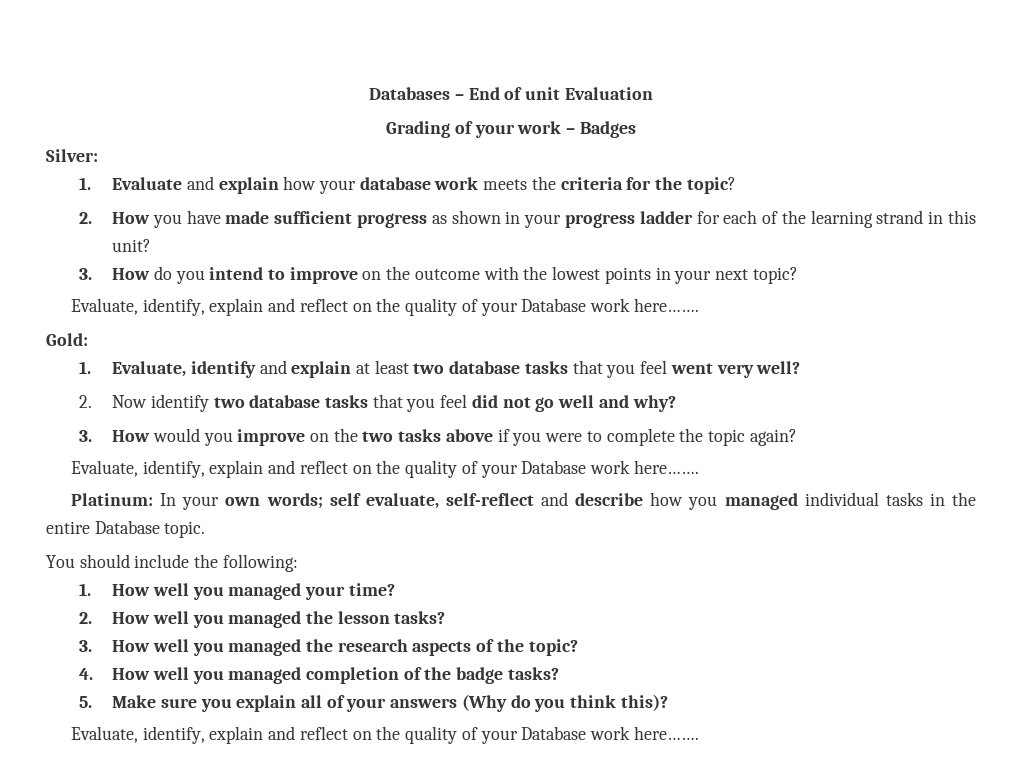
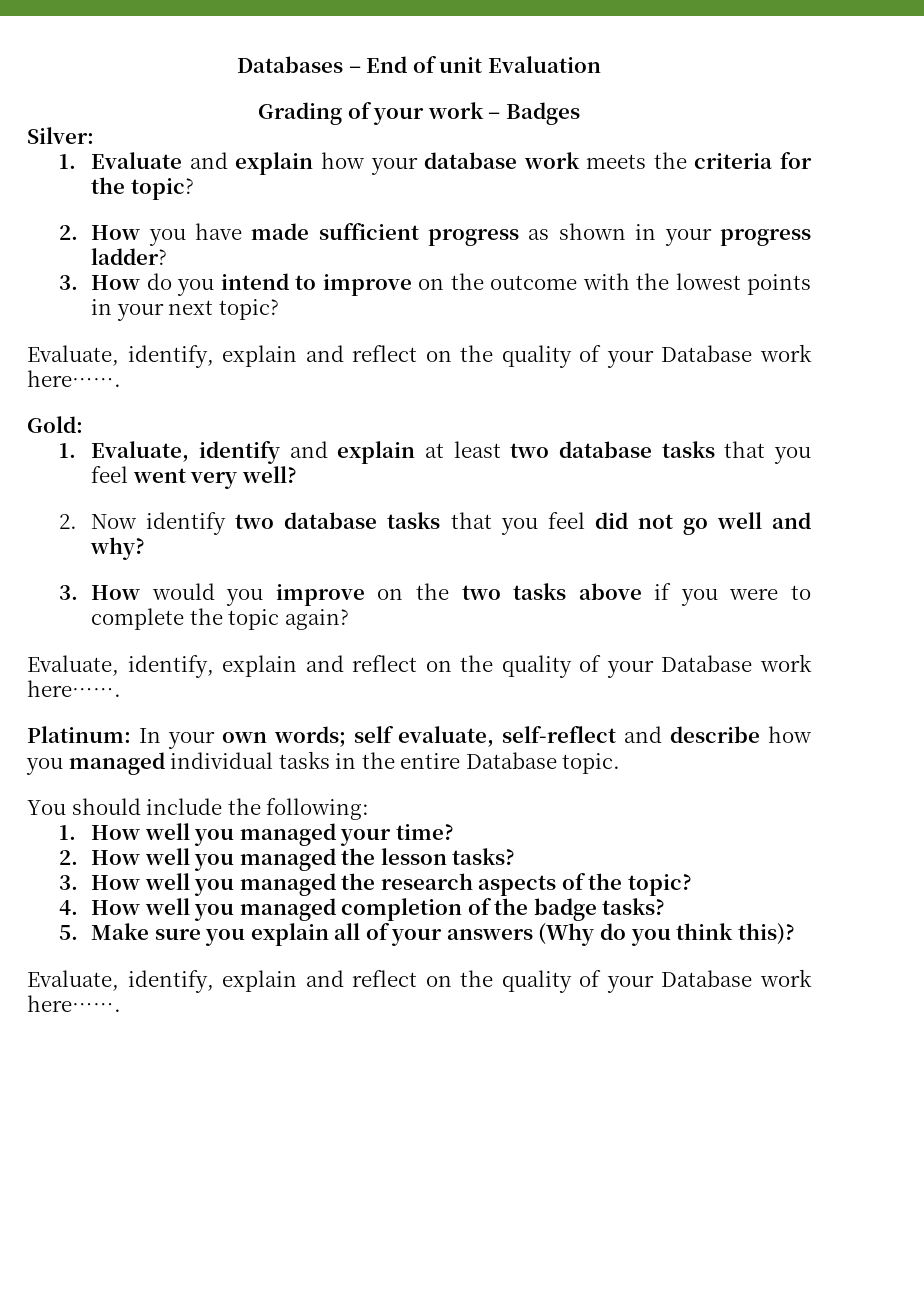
[639,210,976,228] [112,239,152,252] ladder for each of the learning strand in this unit? -> [91,248,168,265] ladder?

